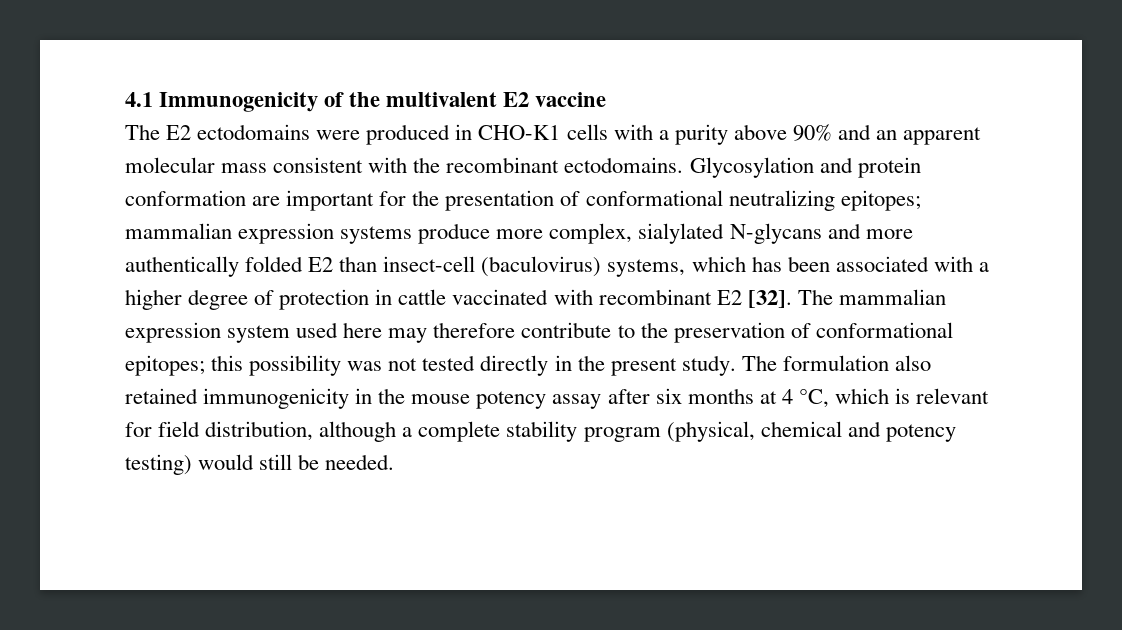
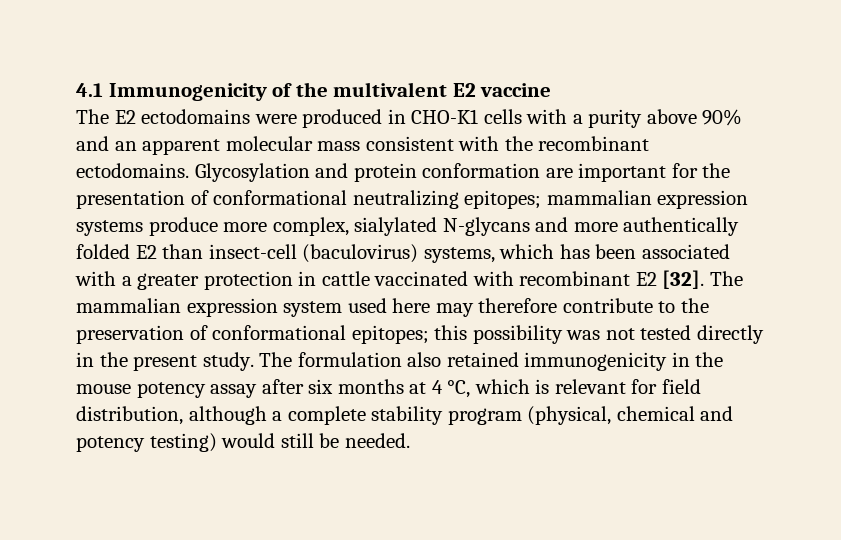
[125,289,275,310] higher degree of -> [137,273,200,290] greater

